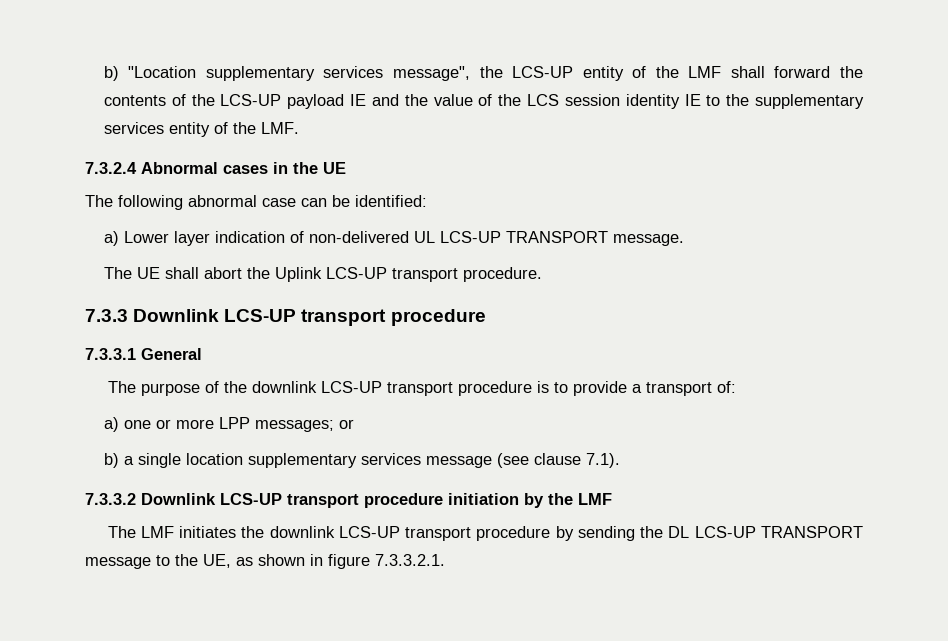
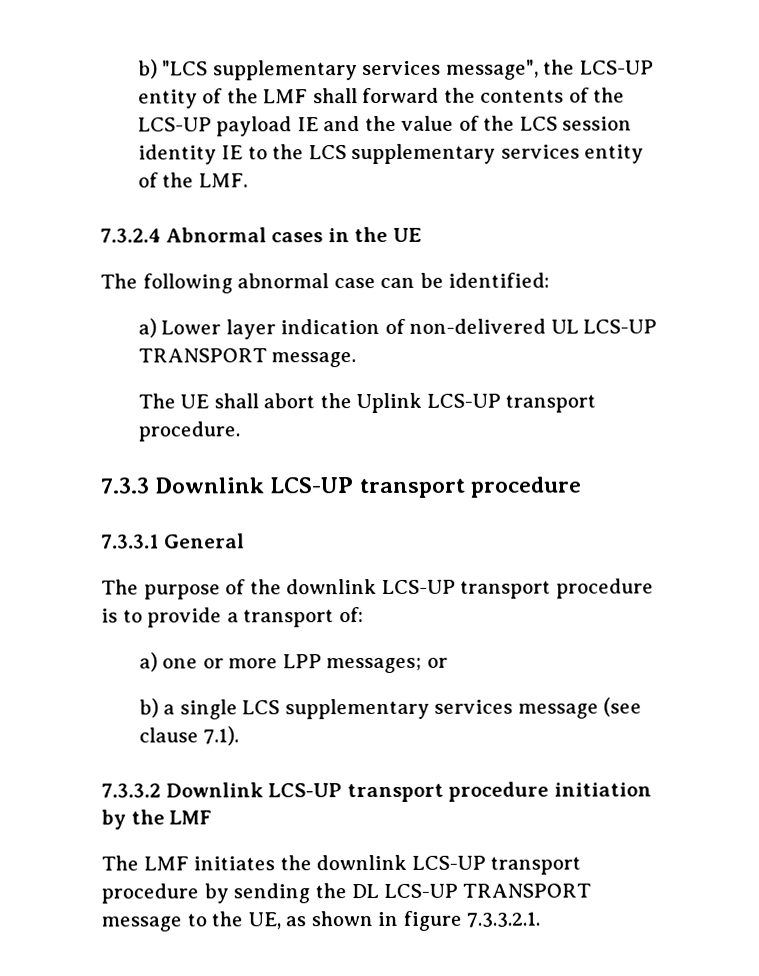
[103,66,197,81] b) "Location -> [137,59,209,79] b) "LCS
(750, 100) none -> [308,145,347,160] LCS
[185,453,243,465] location -> [242,700,281,715] LCS

